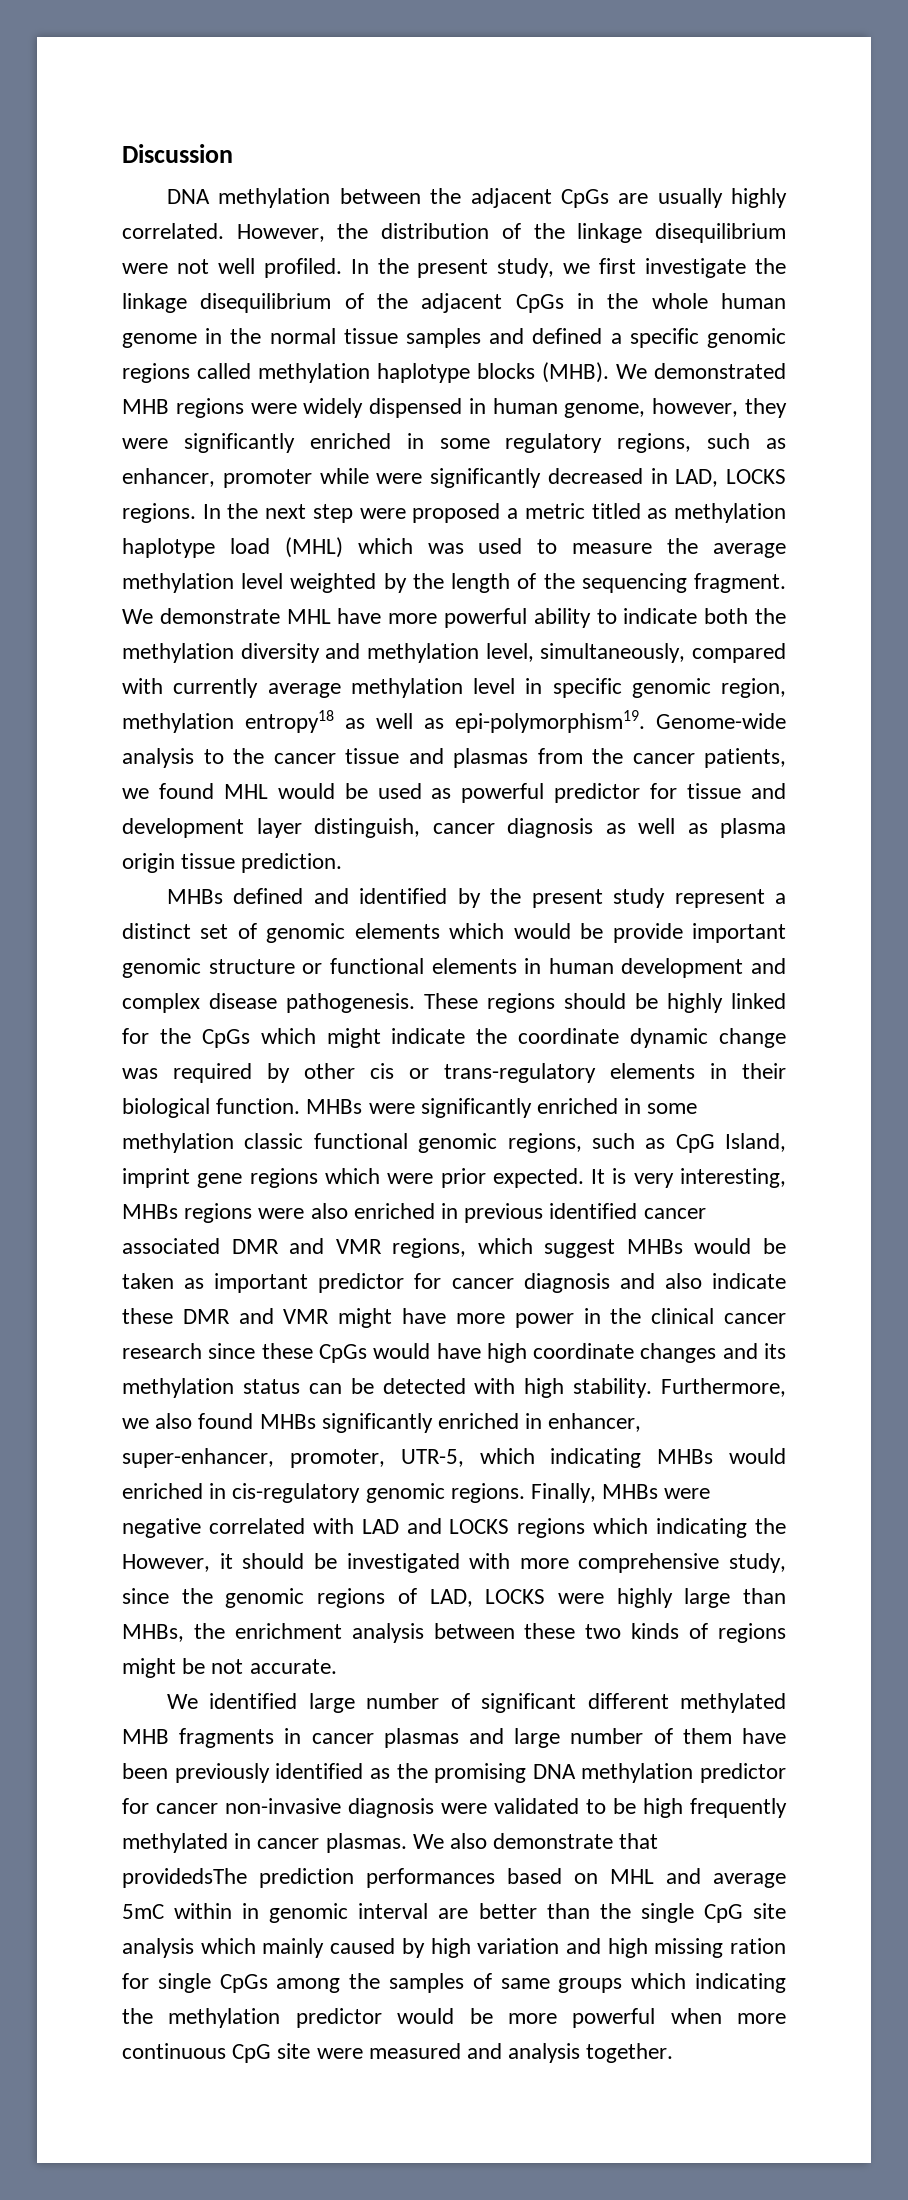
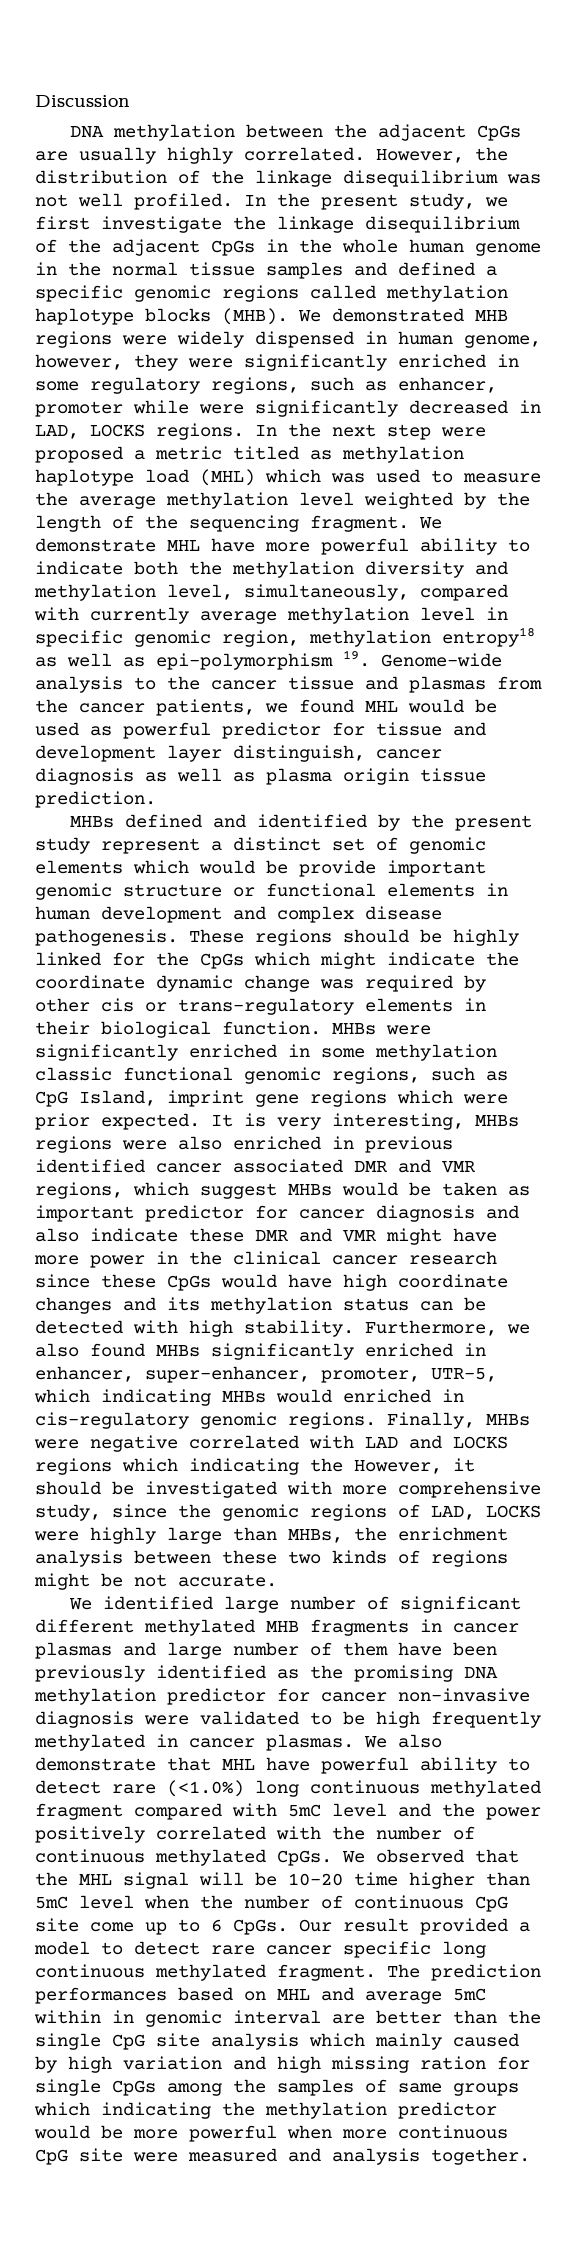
[122,263,168,274] were -> [507,174,541,184] was
[455,710,645,733] epi-polymorphism19. -> [156,650,370,670] epi-polymorphism 19.
[122,1868,247,1888] providedsThe -> [222,1757,530,1774] [35,1780,541,1797] [35,1803,541,1820] [35,1826,475,1843] [35,1849,519,1866] [35,1872,530,1889] [35,1895,508,1912] [35,1918,530,1935] [34,1941,486,1958] [35,1964,420,1981] MHL have powerful ability to detect rare (<1.0%) long continuous methylated fragment compared with 5mC level and the power positively correlated with the number of continuous methylated CpGs. We observed that the MHL signal will be 10-20 time higher than 5mC level when the number of continuous CpG site come up to 6 CpGs. Our result provided a model to detect rare cancer specific long continuous methylated fragment. The

